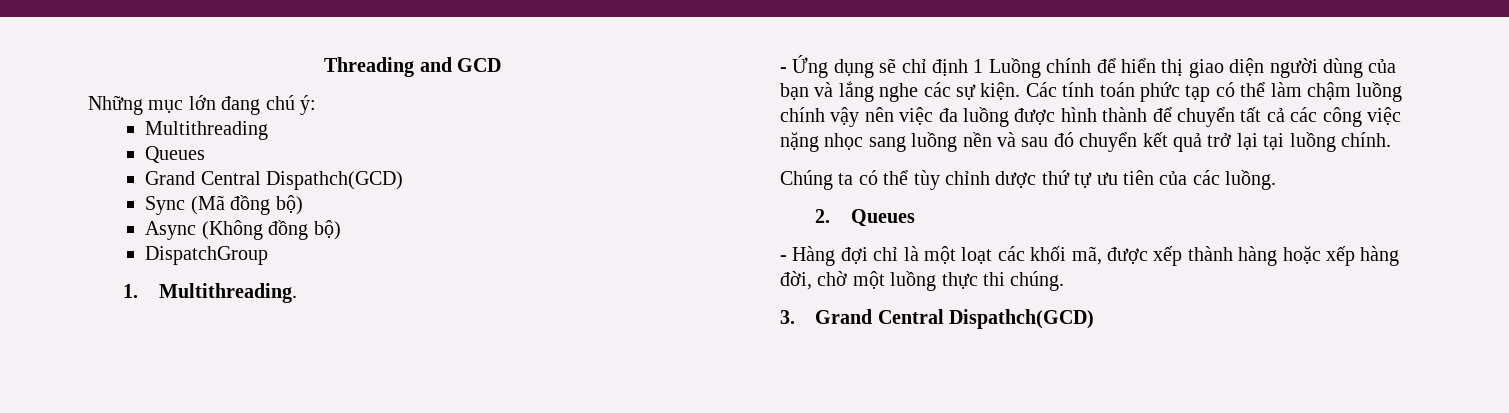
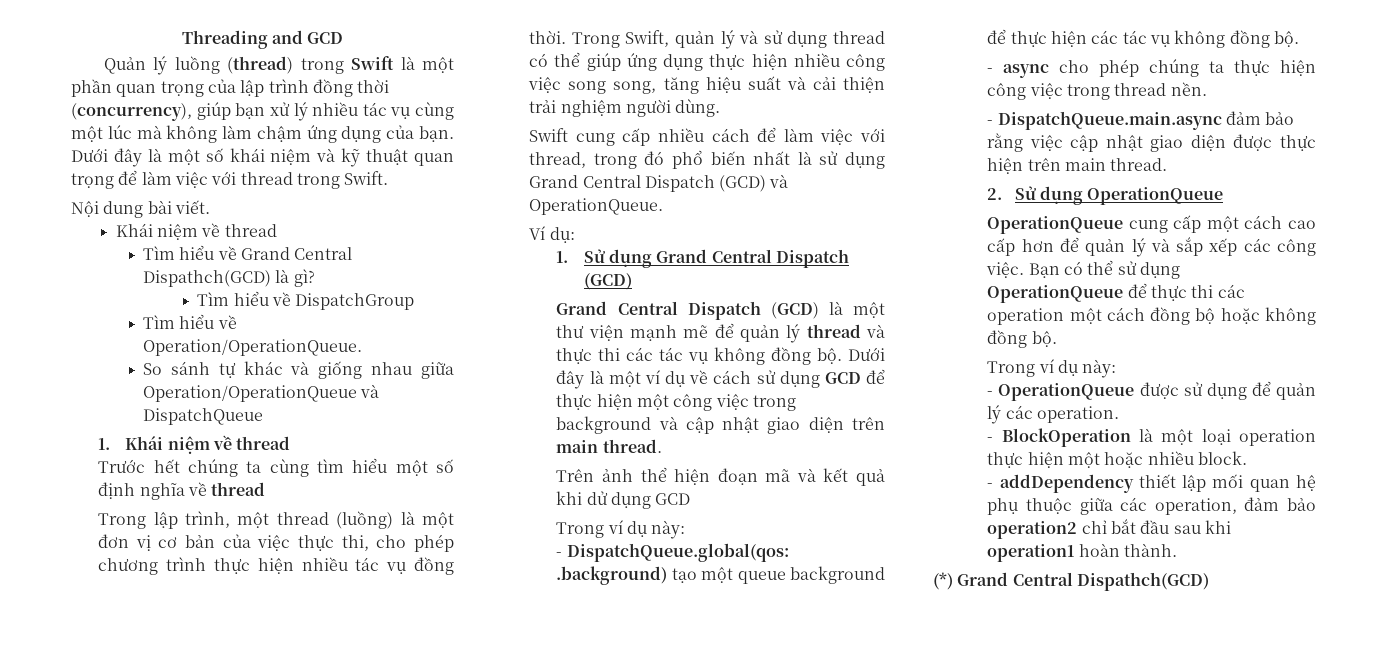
[88,95,316,115] [145,121,269,140] [145,146,206,163] [145,171,404,190] [145,195,303,215] [145,220,341,240] [145,246,269,265] [123,283,297,303] [780,55,1397,78] [780,81,1403,102] [780,107,1401,127] [780,132,1391,152] [780,170,1277,190] [815,209,915,227] [780,246,1400,266] [780,271,1065,291] [780,310,795,324] Những mục lớn đang chú ý: // Multithreading // Queues // Grand Central Dispathch(GCD) // Sync (Mã đồng bộ) // Async (Không đồng bộ) // DispatchGroup // 1. Multithreading. // - Ứng dụng sẽ chỉ định 1 Luồng chính để hiển thị giao diện người dùng của bạn và lắng nghe các sự kiện. Các tính toán phức tạp có thể làm chậm luồng chính vậy nên việc đa luồng được hình thành để chuyển tất cả các công việc nặng nhọc sang luồng nền và sau đó chuyển kết quả trở lại tại luồng chính. // Chúng ta có thể tùy chỉnh dược thứ tự ưu tiên của các luồng. // 2. Queues // - Hàng đợi chỉ là một loạt các khối mã, được xếp thành hàng hoặc xếp hàng đời, chờ một luồng thực thi chúng. // 3. -> [103,56,454,75] [71,79,390,97] [71,102,454,121] [71,125,454,143] [71,148,454,167] [71,170,389,189] [71,200,210,218] [115,223,277,240] [142,245,353,260] [142,269,315,287] [197,291,415,310] [142,314,237,329] [142,339,362,356] [142,361,454,379] [142,384,380,402] [142,408,263,425] [98,435,291,454] [98,458,455,477] [98,482,266,500] [98,511,454,529] [98,534,454,552] [98,557,454,575] [529,30,885,49] [529,52,885,71] [528,76,885,94] [529,99,721,117] [529,127,885,146] [529,150,885,169] [529,174,789,192] [529,198,664,215] [529,226,575,243] [556,249,849,268] [583,273,632,290] [556,301,886,320] [556,323,885,343] [556,347,885,365] [556,369,885,389] [556,394,796,411] [556,416,885,434] [556,439,662,453] [556,467,885,486] [556,491,691,509] [556,520,686,539] [556,543,789,562] [556,566,885,585] [987,29,1299,48] [987,59,1316,78] [987,82,1207,100] [987,111,1295,130] [987,133,1316,152] [987,158,1168,174] [987,186,1224,205] [987,215,1316,234] [987,237,1316,257] [986,260,1180,279] [987,283,1245,303] [987,307,1316,325] [987,330,1057,348] [987,359,1117,378] [987,381,1316,401] [987,405,1120,424] [987,428,1316,447] [987,451,1247,468] [987,474,1316,493] [987,497,1316,515] [987,519,1231,539] [987,543,1178,562] [933,572,953,590] Quản lý luồng (thread) trong Swift là một phần quan trọng của lập trình đồng thời (concurrency), giúp bạn xử lý nhiều tác vụ cùng một lúc mà không làm chậm ứng dụng của bạn. Dưới đây là một số khái niệm và kỹ thuật quan trọng để làm việc với thread trong Swift. // Nội dung bài viết. // Khái niệm về thread // Tìm hiểu về Grand Central Dispathch(GCD) là gì? // Tìm hiểu về DispatchGroup // Tìm hiểu về Operation/OperationQueue. // So sánh tự khác và giống nhau giữa Operation/OperationQueue và DispatchQueue // 1. Khái niệm về thread // Trước hết chúng ta cùng tìm hiểu một số định nghĩa về thread // Trong lập trình, một thread (luồng) là một đơn vị cơ bản của việc thực thi, cho phép chương trình thực hiện nhiều tác vụ đồng thời. Trong Swift, quản lý và sử dụng thread có thể giúp ứng dụng thực hiện nhiều công việc song song, tăng hiệu suất và cải thiện trải nghiệm người dùng. // Swift cung cấp nhiều cách để làm việc với thread, trong đó phổ biến nhất là sử dụng Grand Central Dispatch (GCD) và OperationQueue. // Ví dụ: // 1. Sử dụng Grand Central Dispatch (GCD) // Grand Central Dispatch (GCD) là một thư viện mạnh mẽ để quản lý thread và thực thi các tác vụ không đồng bộ. Dưới đây là một ví dụ về cách sử dụng GCD để thực hiện một công việc trong background và cập nhật giao diện trên main thread. // Trên ảnh thể hiện đoạn mã và kết quả khi dử dụng GCD // Trong ví dụ này: // - DispatchQueue.global(qos: .background) tạo một queue background để thực hiện các tác vụ không đồng bộ. // - async cho phép chúng ta thực hiện công việc trong thread nền. // - DispatchQueue.main.async đảm bảo rằng việc cập nhật giao diện được thực hiện trên main thread. // 2. Sử dụng OperationQueue // OperationQueue cung cấp một cách cao cấp hơn để quản lý và sắp xếp các công việc. Bạn có thể sử dụng OperationQueue để thực thi các operation một cách đồng bộ hoặc không đồng bộ. // Trong ví dụ này: // - OperationQueue được sử dụng để quản lý các operation. // - BlockOperation là một loại operation thực hiện một hoặc nhiều block. // - addDependency thiết lập mối quan hệ phụ thuộc giữa các operation, đảm bảo operation2 chỉ bắt đầu sau khi operation1 hoàn thành. // (*)

